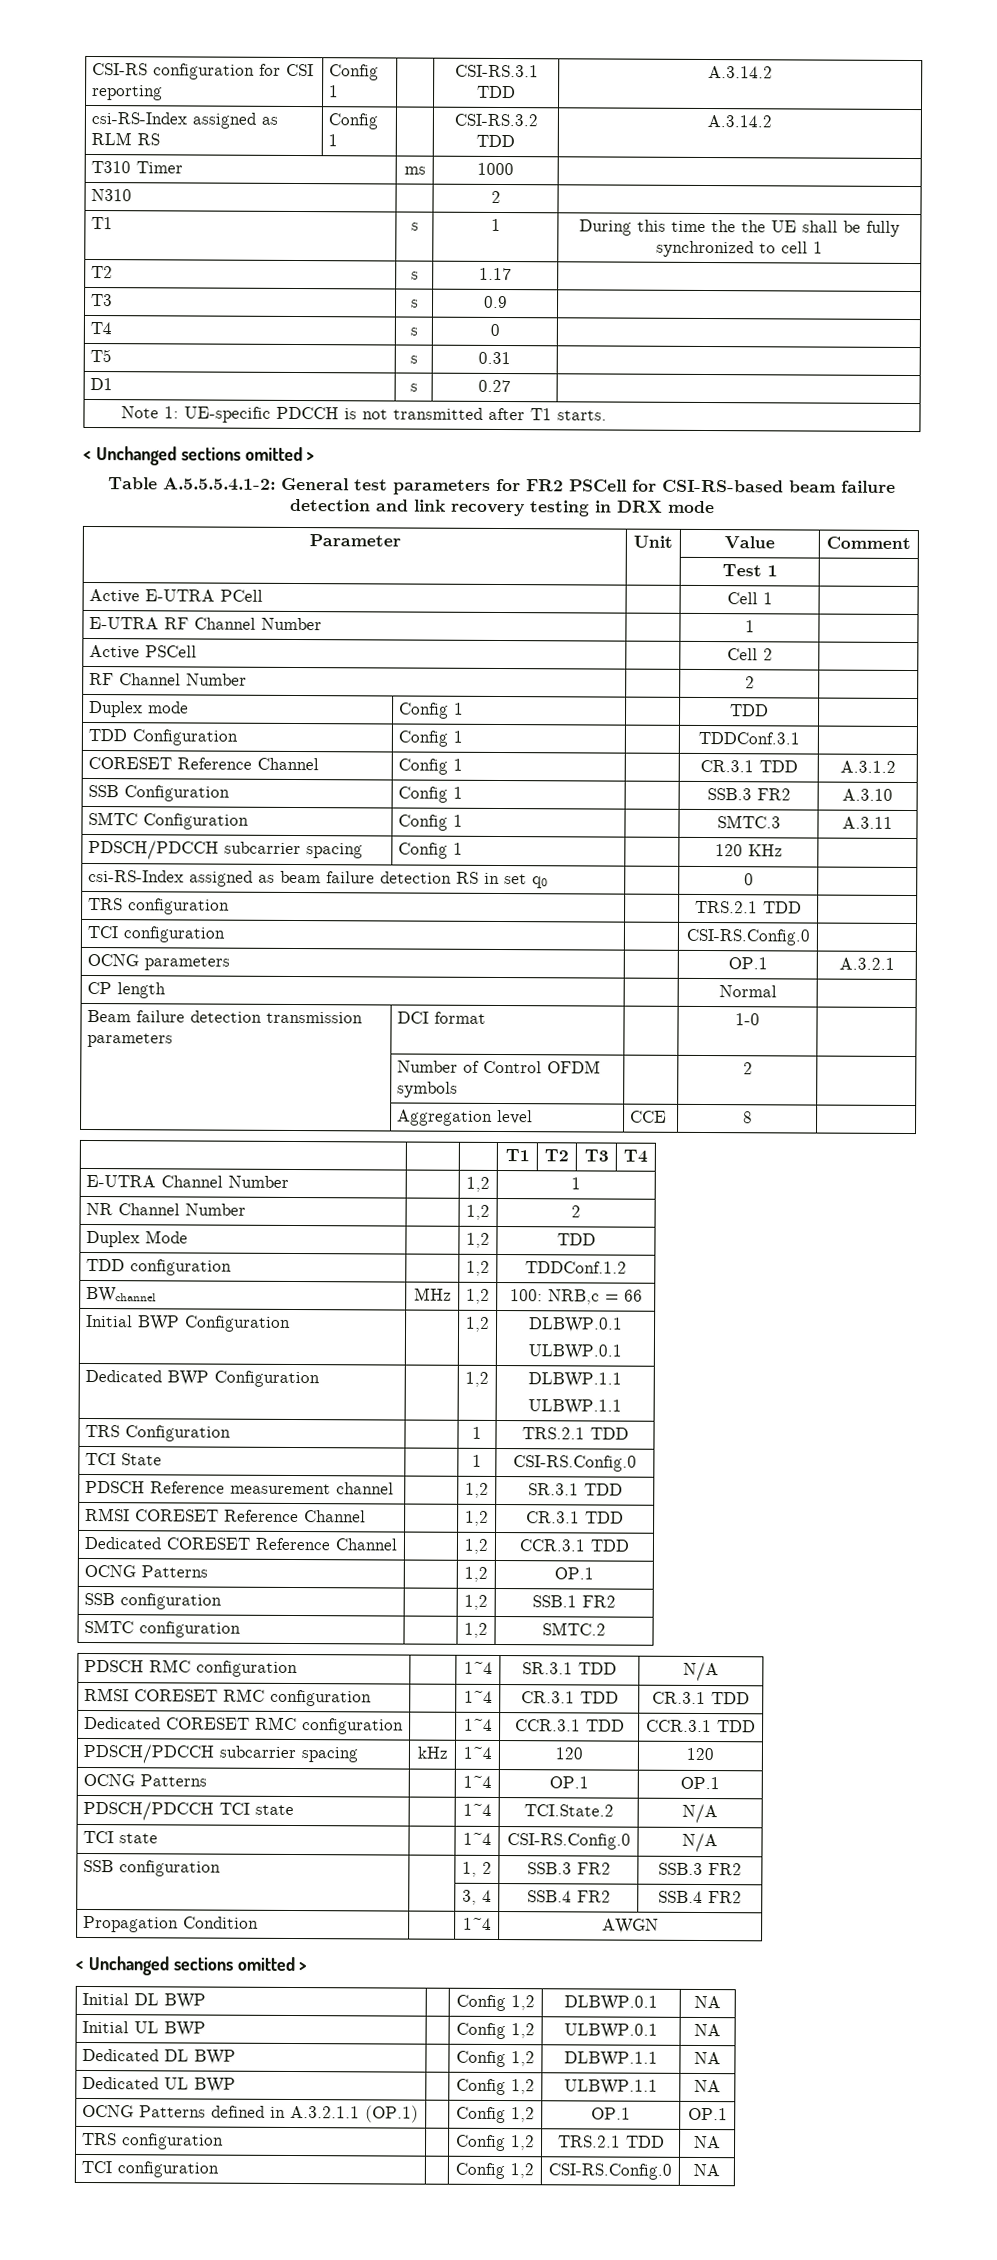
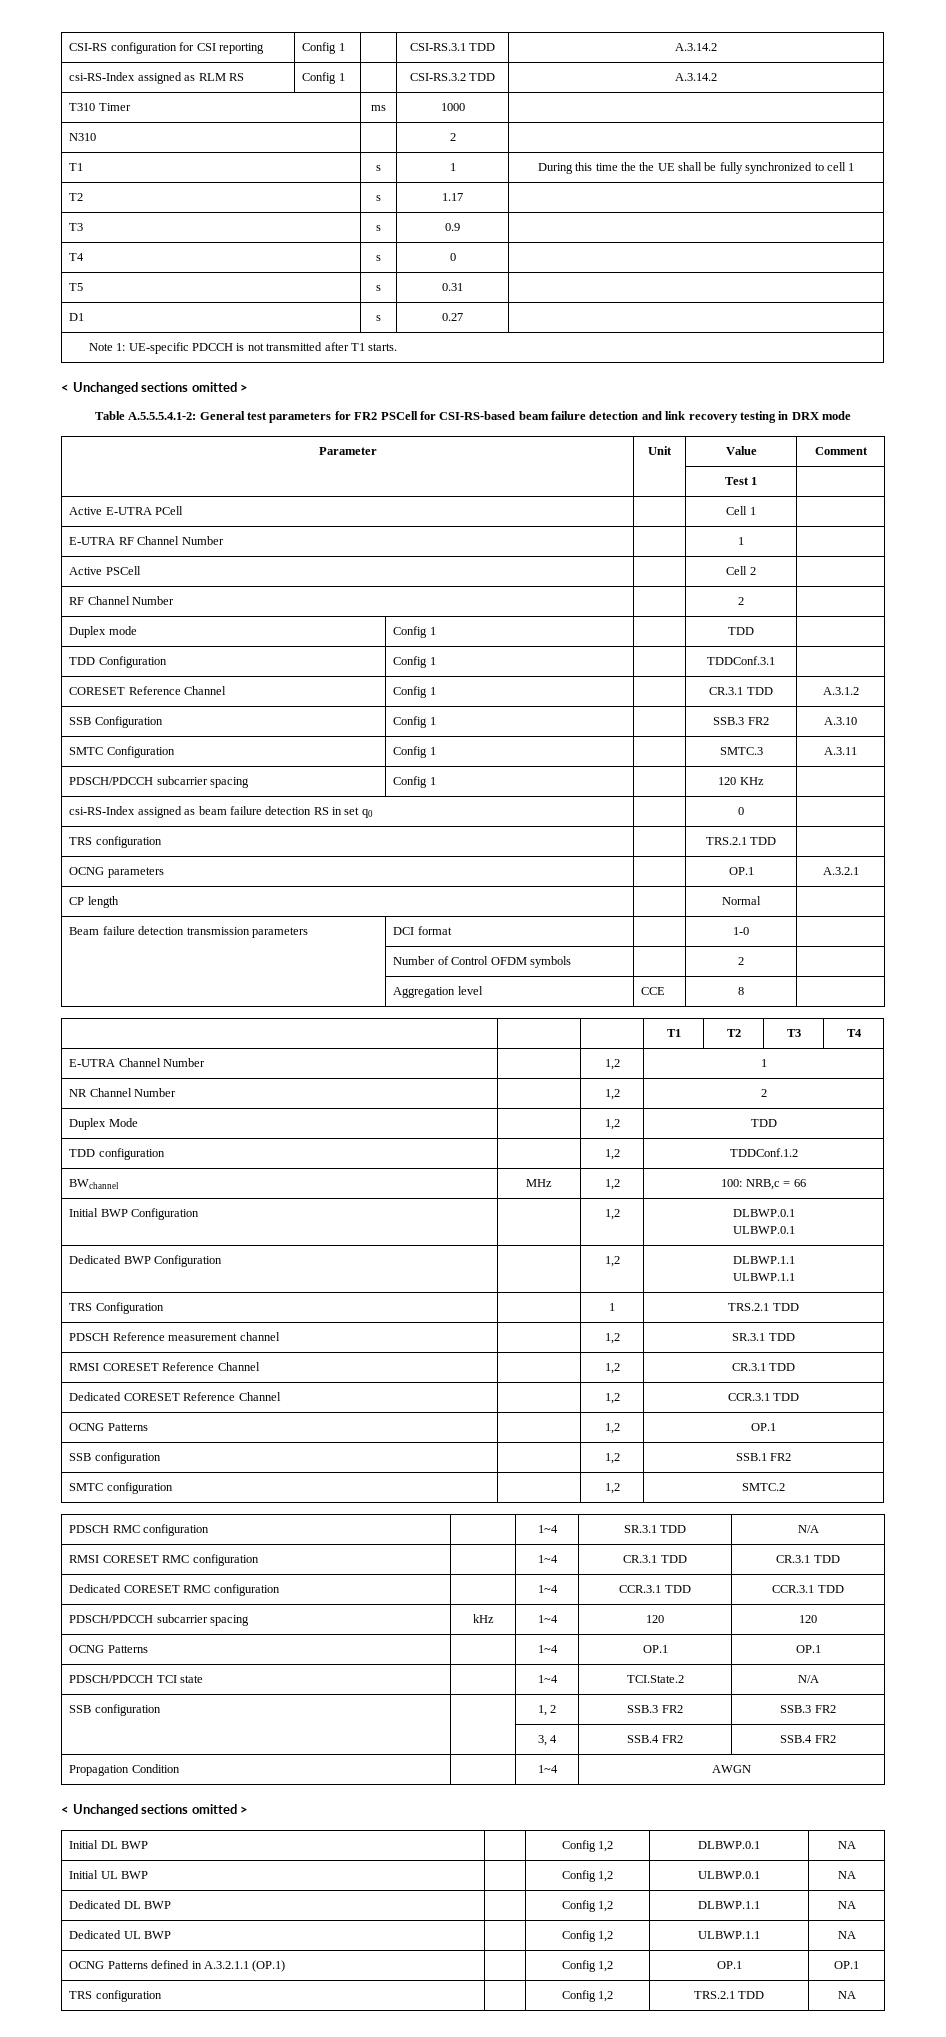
[87,925,226,943] [685,928,810,946] // TCI configuration | | CSI-RS.Config.0 | -> (777, 841) none
[85,1452,163,1466] [472,1454,482,1467] [513,1455,637,1472] // TCI State | | 1 | CSI-RS.Config.0 -> (799, 1307) none
[83,1830,159,1844] [462,1832,492,1845] [506,1833,631,1850] [682,1832,718,1853] // TCI state | | 1~4 | CSI-RS.Config.0 | N/A -> (819, 1679) none
[81,2160,220,2178] [455,2162,534,2180] [548,2163,672,2180] [693,2163,720,2177] // TCI configuration | | Config 1,2 | CSI-RS.Config.0 | NA -> (856, 1995) none

